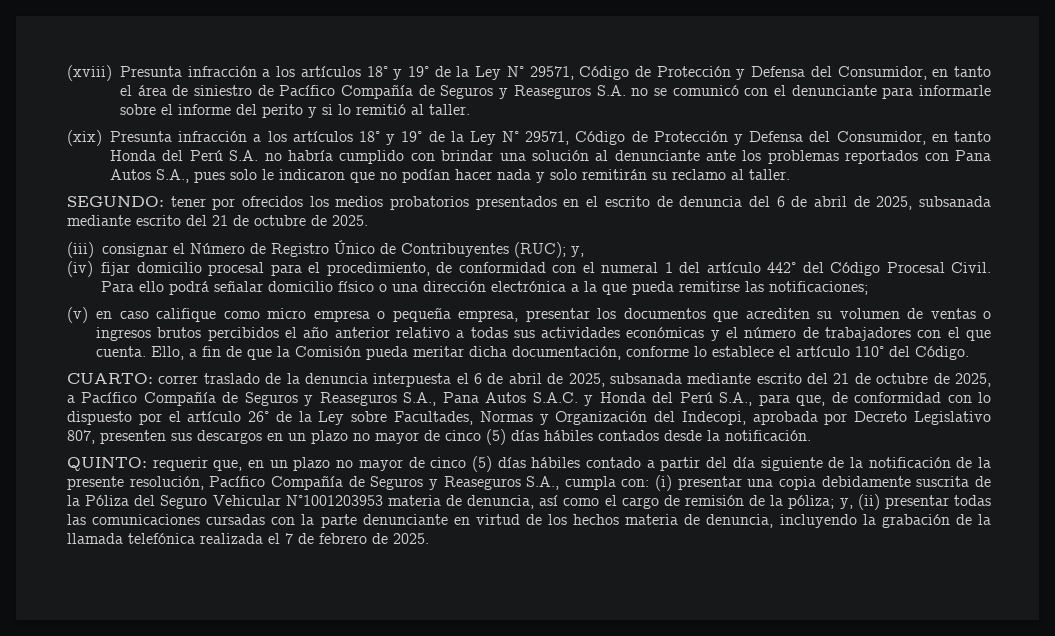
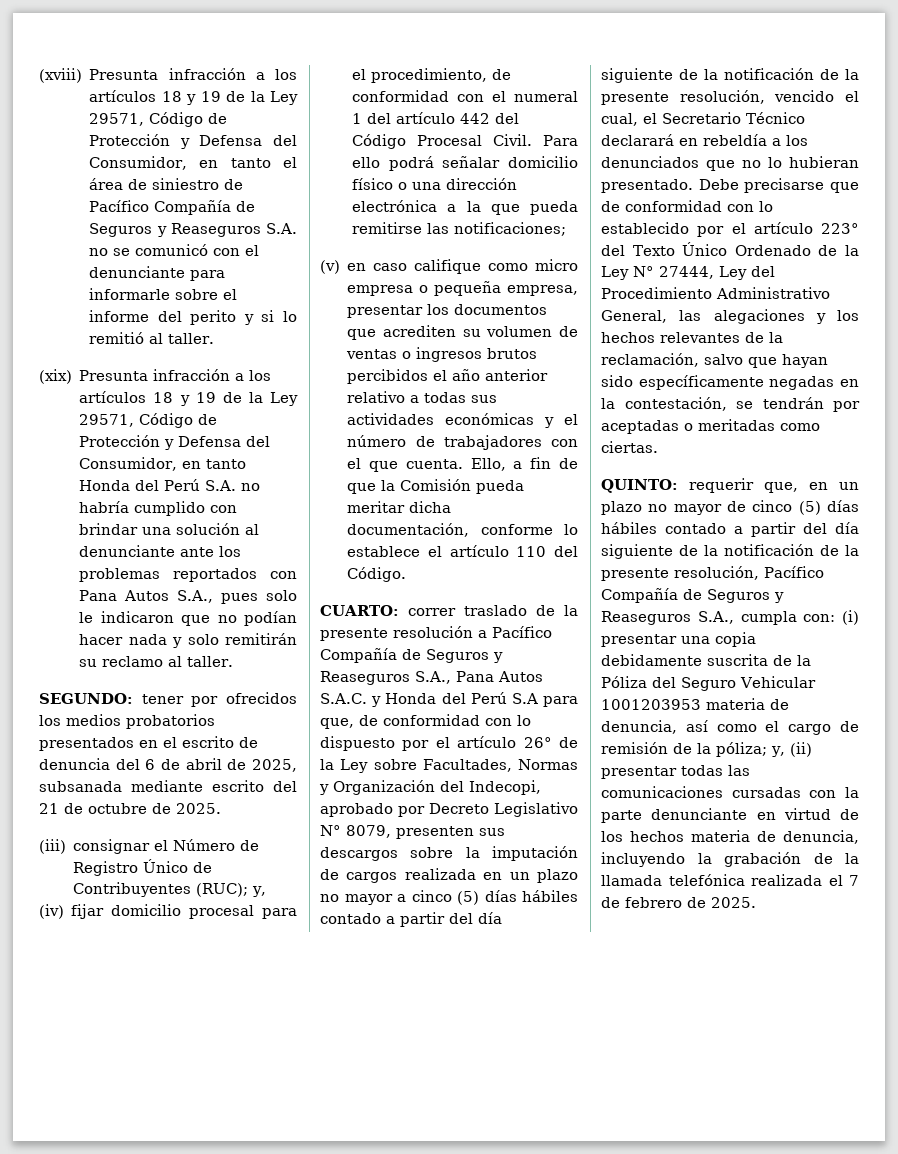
[366,66,524,80] 18° y 19° de la Ley N° -> [161,91,298,105] 18 y 19 de la Ley
[358,131,520,145] 18° y 19° de la Ley N° -> [153,392,298,406] 18 y 19 de la Ley
[767,262,796,273] 442° -> [460,113,491,124] 442
[855,346,884,357] 110° -> [516,546,547,557] 110
[304,373,992,387] denuncia interpuesta el 6 de abril de 2025, subsanada mediante escrito del 21 de octubre de 2025, -> [320,626,473,641] presente resolución
[719,392,753,406] S.A., -> [511,693,538,704] S.A
[752,411,818,425] aprobada -> [320,803,393,817] aprobado
[67,430,95,444] 807, -> [320,825,391,838] N° 8079,
[267,429,811,445] en un plazo no mayor de cinco (5) días hábiles contados desde la notificación. -> [410,846,578,861] [320,868,578,883] [320,890,578,905] [320,912,502,927] [601,68,859,83] [601,90,859,105] [601,112,805,126] [601,134,808,146] [601,156,859,171] [601,178,859,193] [601,200,773,212] [601,222,859,237] [601,242,859,256] [601,266,775,280] [601,287,830,299] [601,309,859,324] [601,332,783,343] [601,353,828,368] [601,375,859,390] [601,397,860,412] [601,419,820,434] [601,441,658,453] sobre la imputación de cargos realizada en un plazo no mayor a cinco (5) días hábiles contado a partir del día siguiente de la notificación de la presente resolución, vencido el cual, el Secretario Técnico declarará en rebeldía a los denunciados que no lo hubieran presentado. Debe precisarse que de conformidad con lo establecido por el artículo 223° del Texto Único Ordenado de la Ley N° 27444, Ley del Procedimiento Administrativo General, las alegaciones y los hechos relevantes de la reclamación, salvo que hayan sido específicamente negadas en la contestación, se tendrán por aceptadas o meritadas como ciertas.
[285,495,383,506] N°1001203953 -> [601,699,701,710] 1001203953

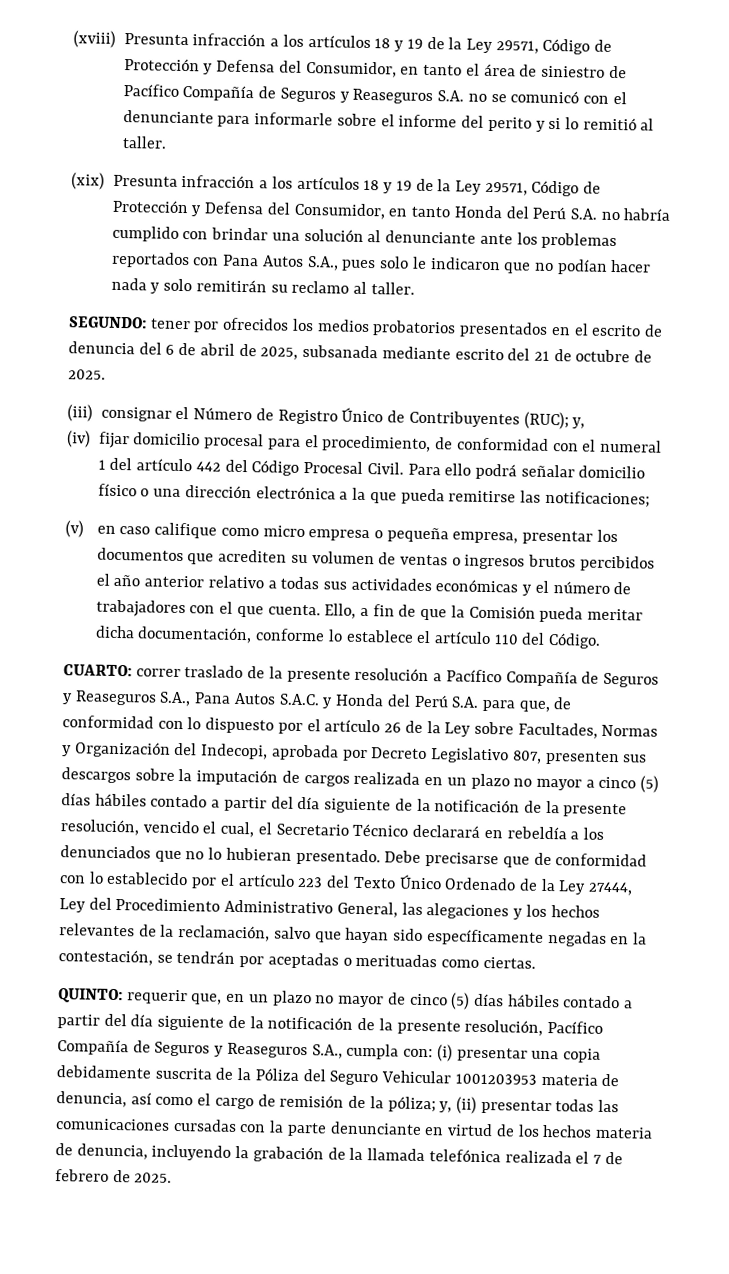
[511,693,538,704] S.A -> [451,696,480,708] S.A.
[523,737,552,748] 26° -> [384,722,402,733] 26
[320,803,393,817] aprobado -> [270,744,339,761] aprobada
[320,825,391,838] N° 8079, -> [511,750,542,764] 807,
[821,223,859,234] 223° -> [297,876,324,888] 223
[633,266,654,277] N° -> (587, 887) none
[698,419,775,431] meritadas -> [355,953,438,968] merituadas

